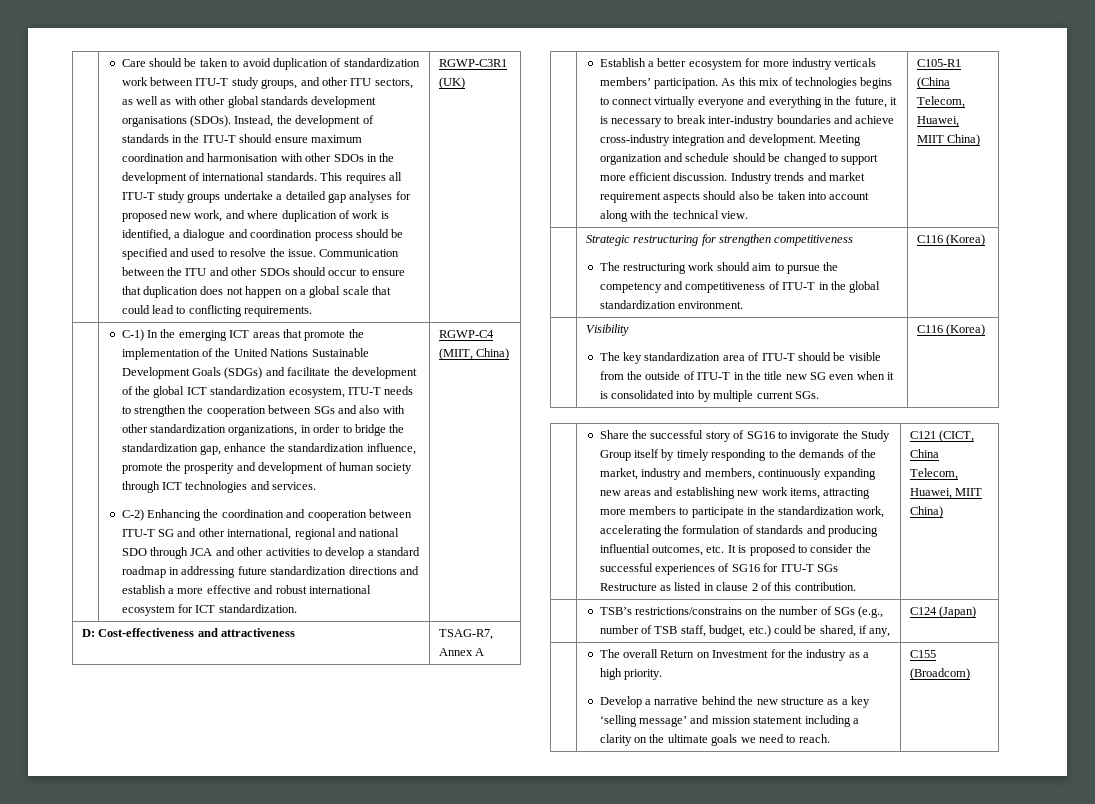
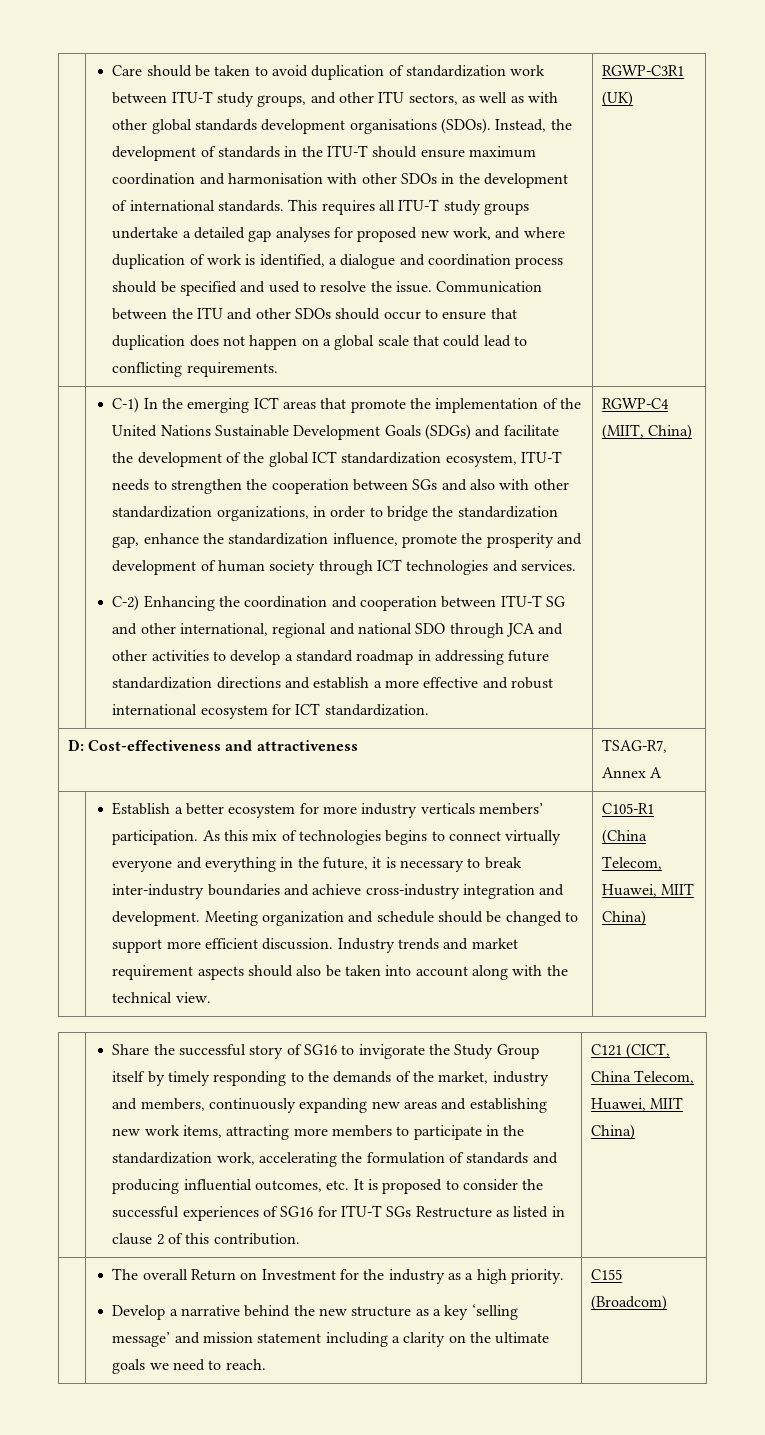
[585,234,854,246] [599,262,839,274] [599,281,881,293] [599,300,744,309] [916,234,986,246] [585,324,629,336] [599,352,881,364] [599,371,895,380] [599,390,819,402] [916,324,986,336] // | Strategic restructuring for strengthen competitiveness // The restructuring work should aim to pursue the competency and competitiveness of ITU-T in the global standardization environment. | C116 (Korea) // | Visibility // The key standardization area of ITU-T should be visible from the outside of ITU-T in the title new SG even when it is consolidated into by multiple current SGs. | C116 (Korea) -> (646, 918) none
[599,606,884,618] [599,625,891,637] [909,606,977,618] // | TSB’s restrictions/constrains on the number of SGs (e.g., number of TSB staff, budget, etc.) could be shared, if any, | C124 (Japan) -> (635, 1132) none

